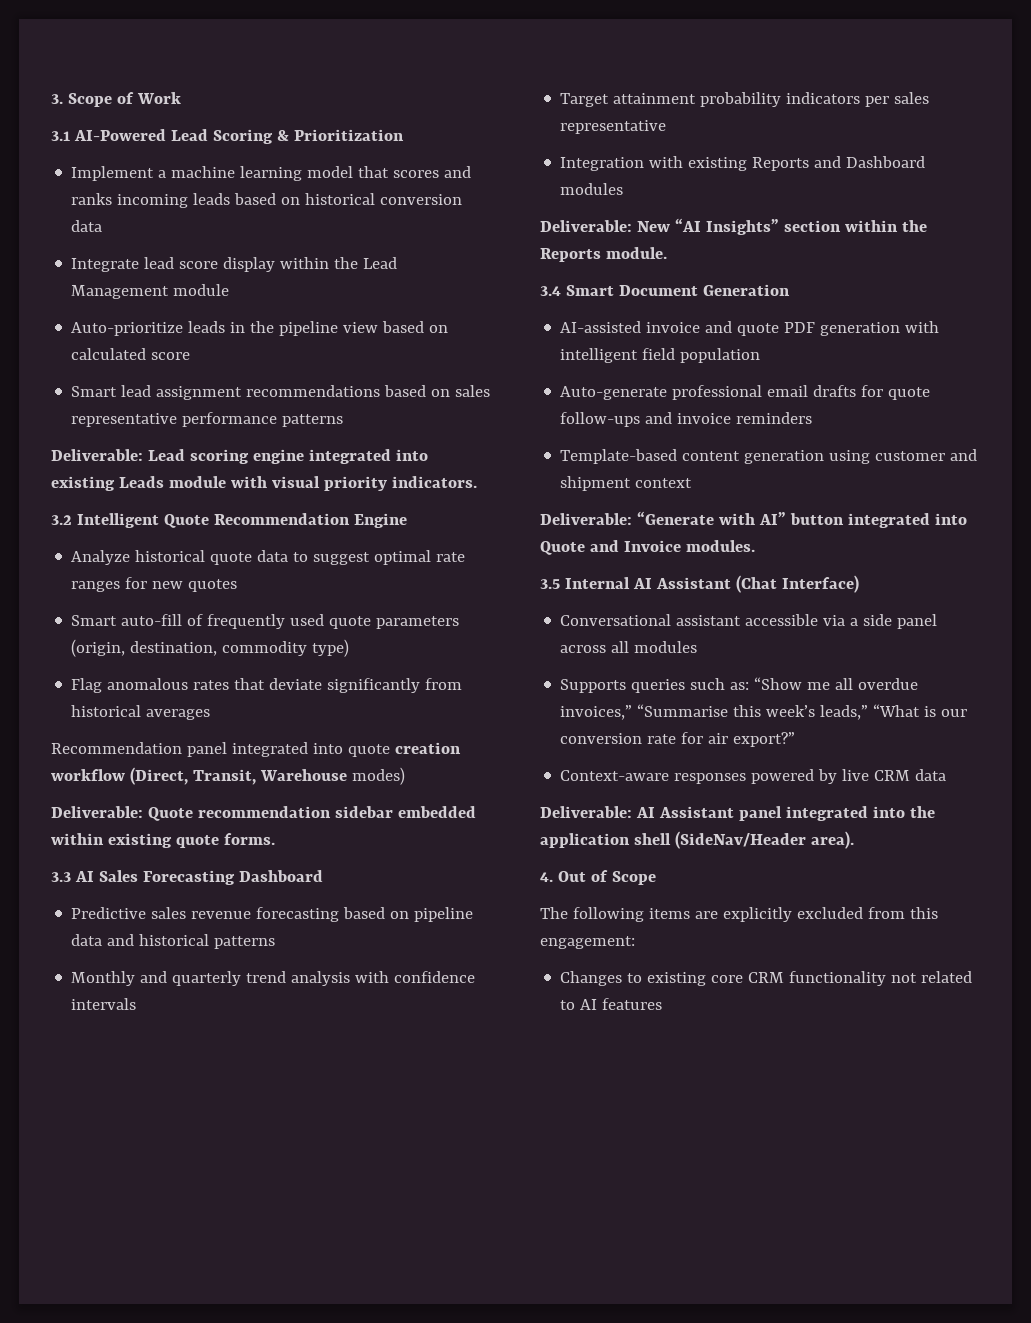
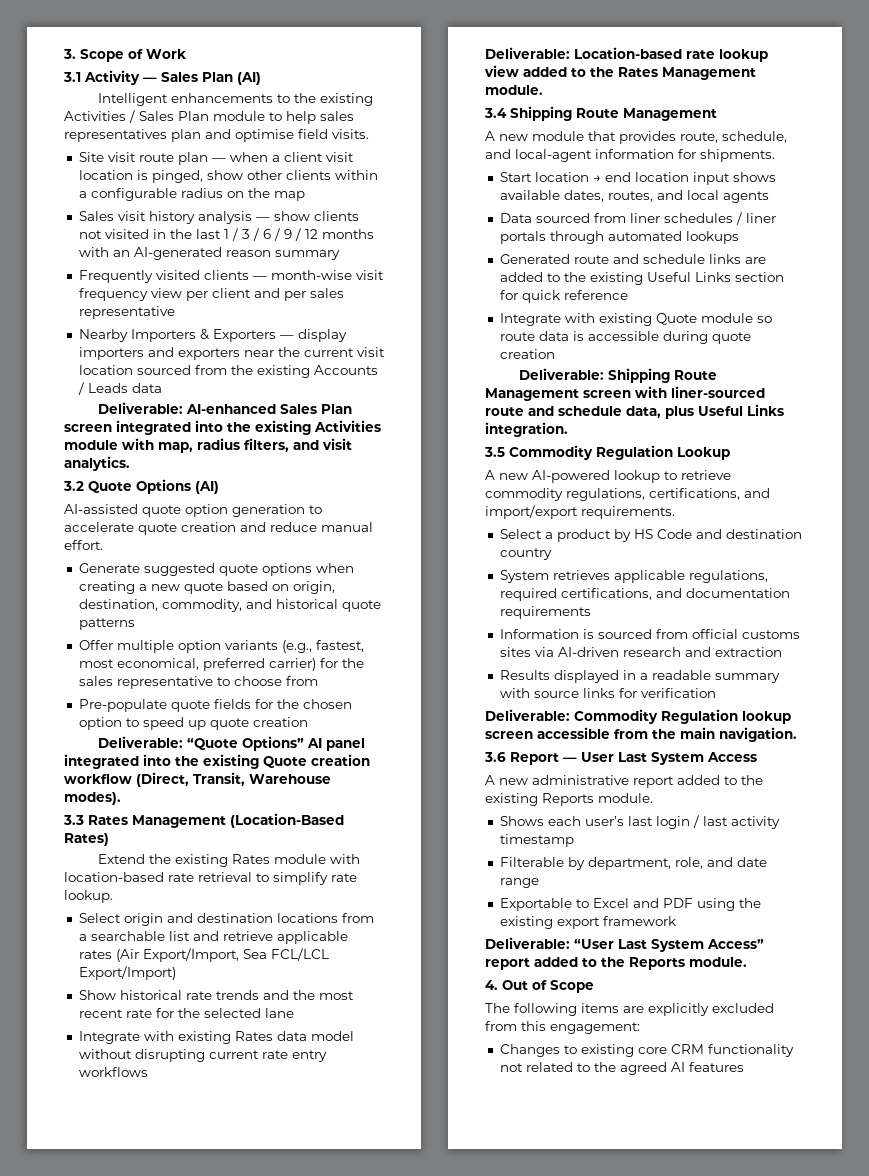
[73,129,404,144] [71,166,472,181] [71,193,463,208] [71,220,103,232] [71,257,398,272] [71,284,230,299] [71,321,449,336] [71,348,191,360] [71,385,491,400] [71,412,344,427] [51,449,428,464] [51,476,477,491] [51,513,407,528] [71,550,466,565] [71,577,238,592] [71,614,460,629] [71,639,350,657] [71,678,463,693] [71,705,211,720] [51,742,390,757] AI-Powered Lead Scoring & Prioritization // Implement a machine learning model that scores and ranks incoming leads based on historical conversion data // Integrate lead score display within the Lead Management module // Auto-prioritize leads in the pipeline view based on calculated score // Smart lead assignment recommendations based on sales representative performance patterns // Deliverable: Lead scoring engine integrated into existing Leads module with visual priority indicators. // 3.2 Intelligent Quote Recommendation Engine // Analyze historical quote data to suggest optimal rate ranges for new quotes // Smart auto-fill of frequently used quote parameters (origin, destination, commodity type) // Flag anomalous rates that deviate significantly from historical averages // Recommendation panel integrated into quote -> [84,70,261,85] [98,93,374,106] [64,110,354,124] [64,129,369,142] [78,152,354,165] [78,170,378,183] [78,188,305,201] [78,211,359,224] [78,228,374,241] [78,247,340,260] [78,270,384,283] [78,288,344,301] [78,306,175,319] [78,329,347,342] [78,347,385,360] [78,365,378,378] [77,382,162,395] [98,402,353,414] [64,420,381,435] [64,438,352,453] [64,456,130,471] [63,479,219,494] [64,504,322,517] [64,522,373,535] [64,540,103,550] [78,563,354,576] [78,581,335,594] [78,599,381,612] [78,618,135,630] [78,640,364,653] [78,658,364,671] [78,676,318,689] [78,699,352,712] [78,717,308,730] [98,736,366,751] [64,754,307,769] Activity — Sales Plan (AI) // Intelligent enhancements to the existing Activities / Sales Plan module to help sales representatives plan and optimise field visits. // Site visit route plan — when a client visit location is pinged, show other clients within a configurable radius on the map // Sales visit history analysis — show clients not visited in the last 1 / 3 / 6 / 9 / 12 months with an AI-generated reason summary // Frequently visited clients — month-wise visit frequency view per client and per sales representative // Nearby Importers & Exporters — display importers and exporters near the current visit location sourced from the existing Accounts / Leads data // Deliverable: AI-enhanced Sales Plan screen integrated into the existing Activities module with map, radius filters, and visit analytics. // 3.2 Quote Options (AI) // AI-assisted quote option generation to accelerate quote creation and reduce manual effort. // Generate suggested quote options when creating a new quote based on origin, destination, commodity, and historical quote patterns // Offer multiple option variants (e.g., fastest, most economical, preferred carrier) for the sales representative to choose from // Pre-populate quote fields for the chosen option to speed up quote creation // Deliverable: “Quote Options” AI panel integrated into the existing Quote
[351,767,405,785] [51,806,476,821] [51,833,275,848] [51,870,323,885] [71,907,474,922] [71,934,276,949] [71,971,476,986] [71,998,137,1010] [560,92,930,107] [560,120,667,134] [560,156,926,171] [560,183,624,195] [540,218,927,235] [540,247,667,262] [540,284,790,296] [560,321,940,336] [560,348,761,363] [560,385,931,400] [560,412,813,427] [560,449,978,464] [560,476,693,491] [540,511,967,528] [540,540,755,555] [540,575,859,593] [560,614,938,629] [560,641,698,653] [560,677,919,693] [560,704,968,720] [560,732,796,747] [560,769,947,784] [540,806,935,821] [540,831,854,849] modes) // Deliverable: Quote recommendation sidebar embedded within existing quote forms. // 3.3 AI Sales Forecasting Dashboard // Predictive sales revenue forecasting based on pipeline data and historical patterns // Monthly and quarterly trend analysis with confidence intervals // Target attainment probability indicators per sales representative // Integration with existing Reports and Dashboard modules // Deliverable: New “AI Insights” section within the Reports module. // 3.4 Smart Document Generation // AI-assisted invoice and quote PDF generation with intelligent field population // Auto-generate professional email drafts for quote follow-ups and invoice reminders // Template-based content generation using customer and shipment context // Deliverable: “Generate with AI” button integrated into Quote and Invoice modules. // 3.5 Internal AI Assistant (Chat Interface) // Conversational assistant accessible via a side panel across all modules // Supports queries such as: “Show me all overdue invoices,” “Summarise this week’s leads,” “What is our conversion rate for air export?” // Context-aware responses powered by live CRM data // Deliverable: AI Assistant panel integrated into the application shell (SideNav/Header area). -> [64,792,121,805] [63,813,344,828] [64,833,109,846] [98,854,361,867] [64,872,357,885] [64,890,113,903] [78,913,374,926] [78,931,348,944] [78,948,329,962] [78,966,176,980] [78,990,354,1000] [78,1008,294,1018] [78,1031,354,1044] [78,1049,327,1062] [78,1067,148,1077] [485,47,768,62] [484,65,756,80] [485,85,543,95] [484,106,717,121] [485,131,787,144] [485,149,775,162] [499,172,776,185] [499,190,769,203] [499,212,776,225] [499,231,739,244] [499,254,766,264] [499,272,784,285] [499,290,628,303] [499,313,772,326] [499,331,751,344] [499,349,555,359] [519,368,718,383] [485,386,765,401] [485,404,784,419] [485,422,568,437] [484,445,730,460] [485,470,731,483] [485,488,770,501] [485,505,675,519] [499,529,802,542] [499,548,552,560] [499,570,768,583] [499,588,790,601] [499,606,591,619] [499,629,800,639] [499,647,782,657] [499,670,780,683] [499,688,716,698] [485,709,791,724] [485,727,797,742] [484,752,757,765] [485,775,763,788] [485,793,653,806] [499,815,780,829] [499,834,574,847] [499,857,767,870] [499,878,539,888] [499,898,761,911] [499,916,676,929] [485,937,764,952] [485,957,747,970] modes). // 3.3 Rates Management (Location-Based Rates) // Extend the existing Rates module with location-based rate retrieval to simplify rate lookup. // Select origin and destination locations from a searchable list and retrieve applicable rates (Air Export/Import, Sea FCL/LCL Export/Import) // Show historical rate trends and the most recent rate for the selected lane // Integrate with existing Rates data model without disrupting current rate entry workflows // Deliverable: Location-based rate lookup view added to the Rates Management module. // 3.4 Shipping Route Management // A new module that provides route, schedule, and local-agent information for shipments. // Start location → end location input shows available dates, routes, and local agents // Data sourced from liner schedules / liner portals through automated lookups // Generated route and schedule links are added to the existing Useful Links section for quick reference // Integrate with existing Quote module so route data is accessible during quote creation // Deliverable: Shipping Route Management screen with liner-sourced route and schedule data, plus Useful Links integration. // 3.5 Commodity Regulation Lookup // A new AI-powered lookup to retrieve commodity regulations, certifications, and import/export requirements. // Select a product by HS Code and destination country // System retrieves applicable regulations, required certifications, and documentation requirements // Information is sourced from official customs sites via AI-driven research and extraction // Results displayed in a readable summary with source links for verification // Deliverable: Commodity Regulation lookup screen accessible from the main navigation. // 3.6 Report — User Last System Access // A new administrative report added to the existing Reports module. // Shows each user’s last login / last activity timestamp // Filterable by department, role, and date range // Exportable to Excel and PDF using the existing export framework // Deliverable: “User Last System Access” report added to the Reports module.
(576, 1005) none -> [593,1062,667,1075] the agreed

